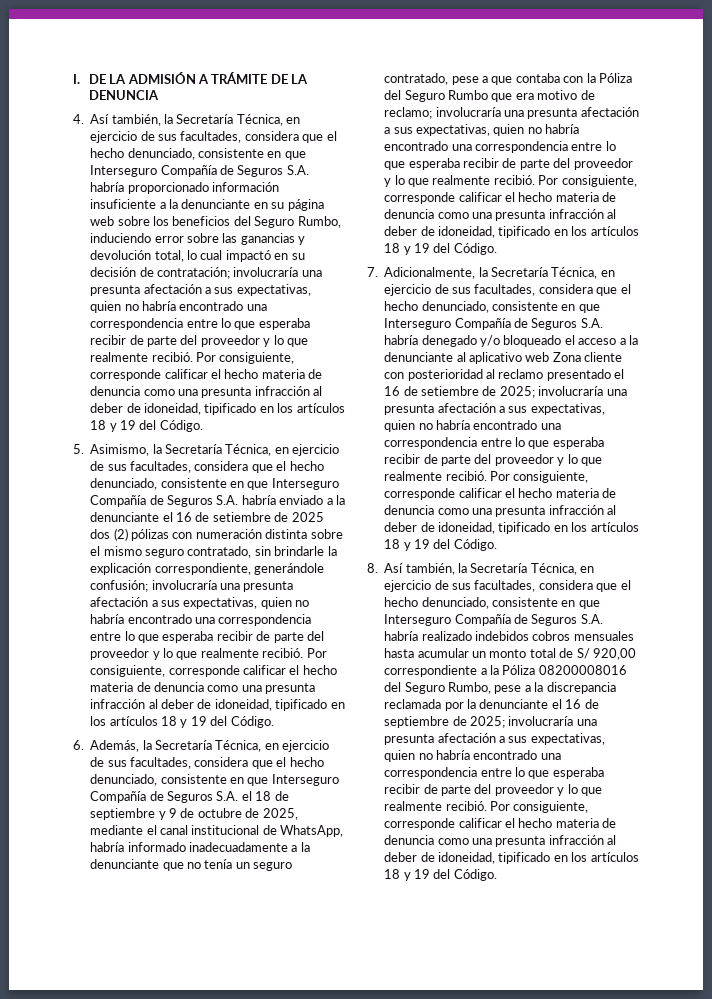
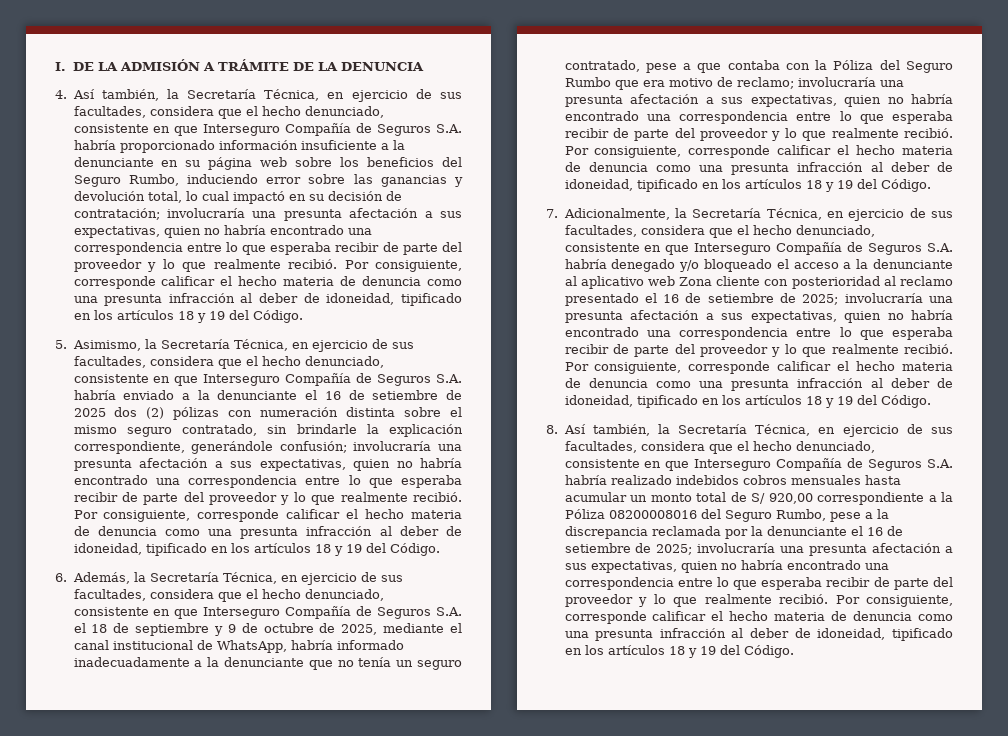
[384,716,450,728] septiembre -> [564,543,631,553] setiembre

